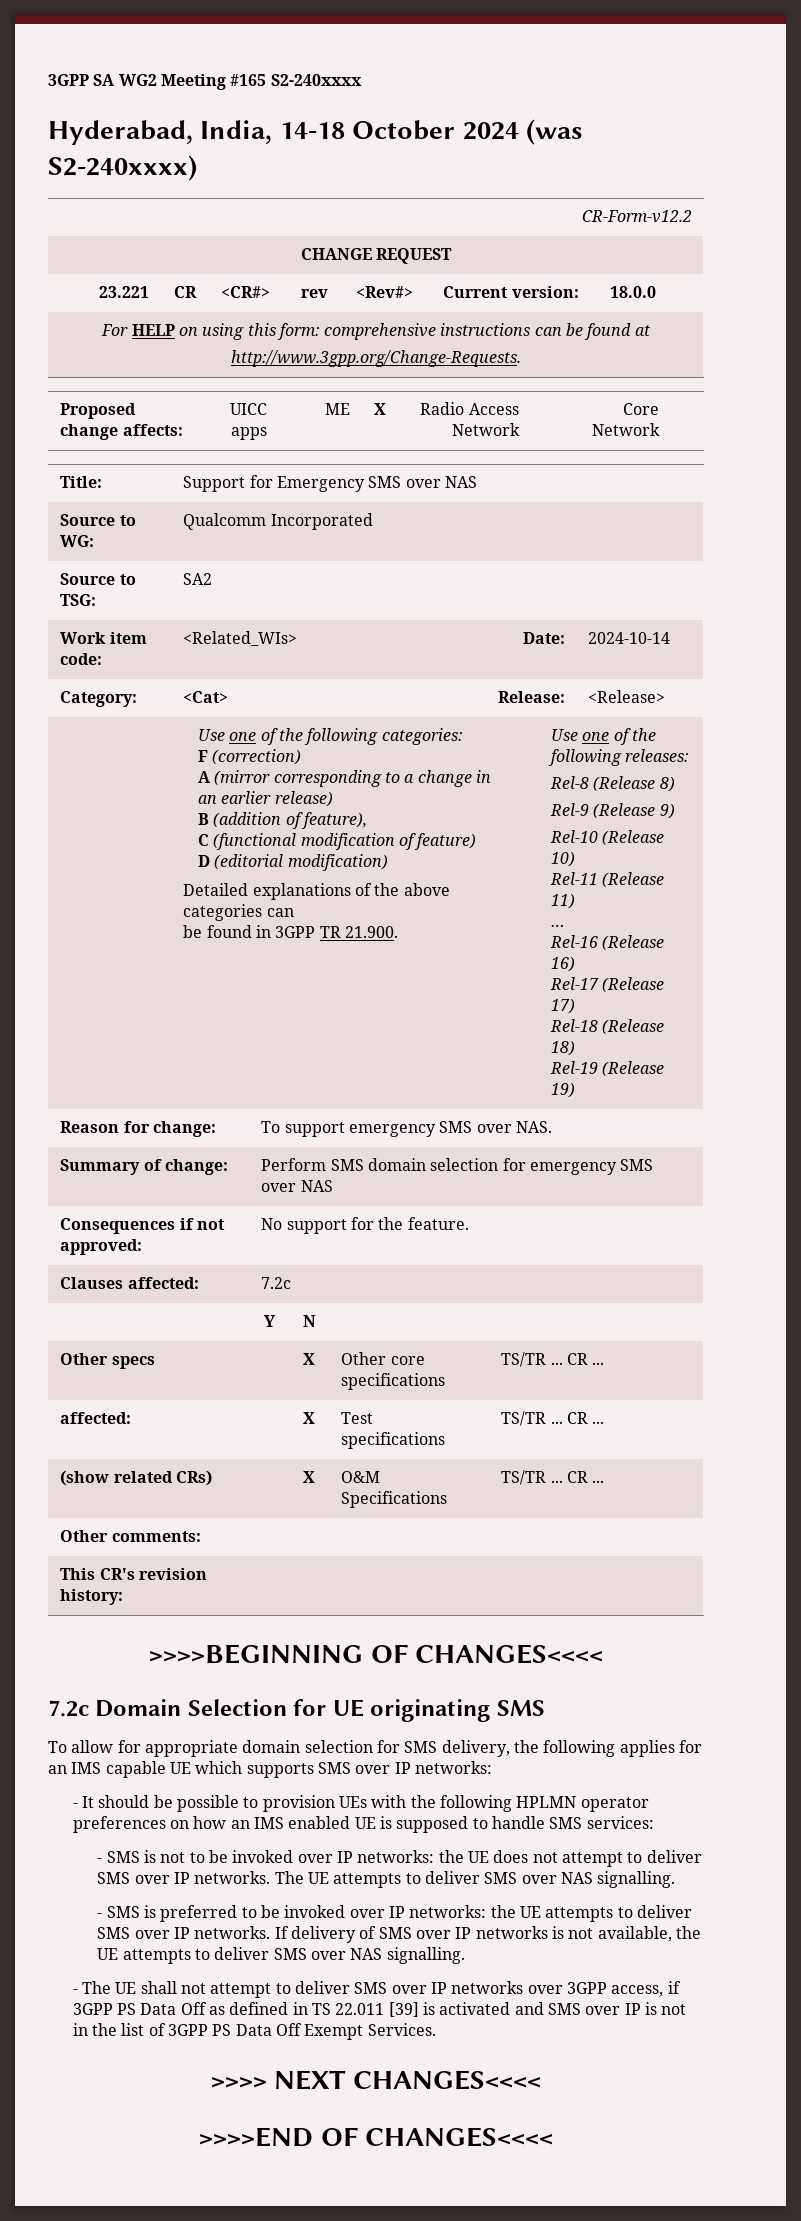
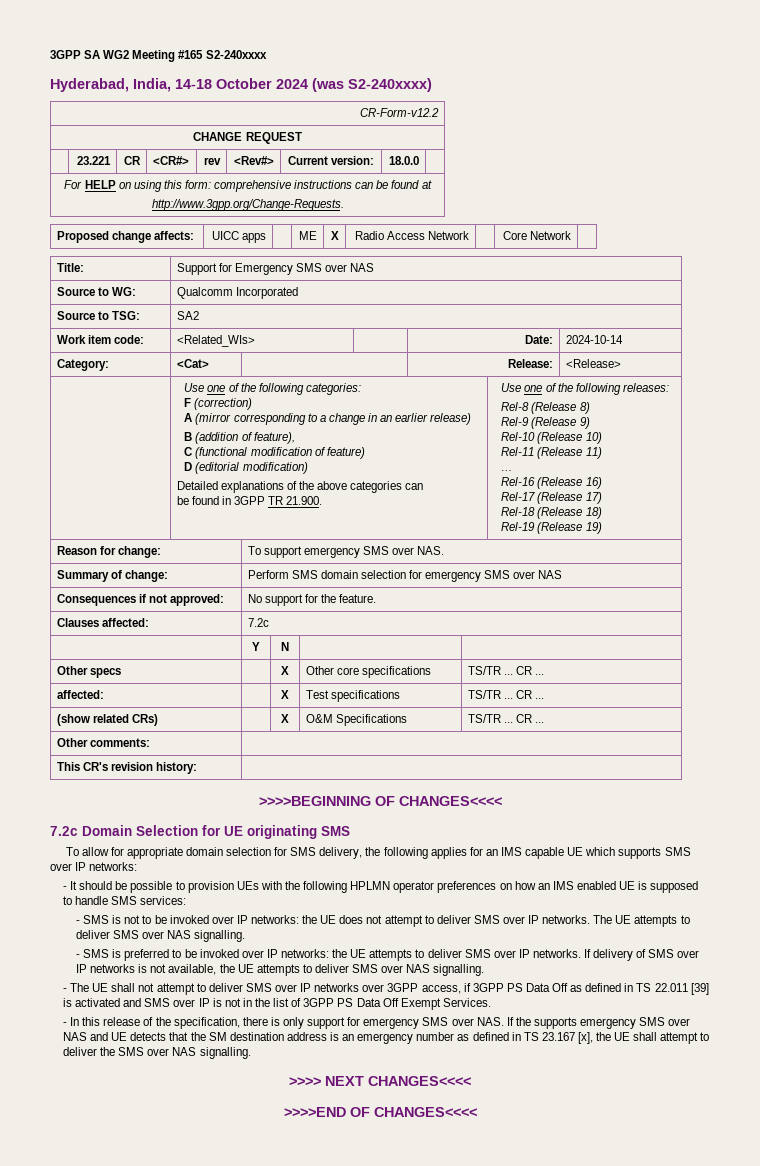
(436, 2029) none -> [63,1017,691,1029] [63,1032,710,1044] [63,1047,251,1059] // - In this release of the specification, there is only support for emergency SMS over NAS. If the supports emergency SMS over NAS and UE detects that the SM destination address is an emergency number as defined in TS 23.167 [x], the UE shall attempt to deliver the SMS over NAS signalling.

